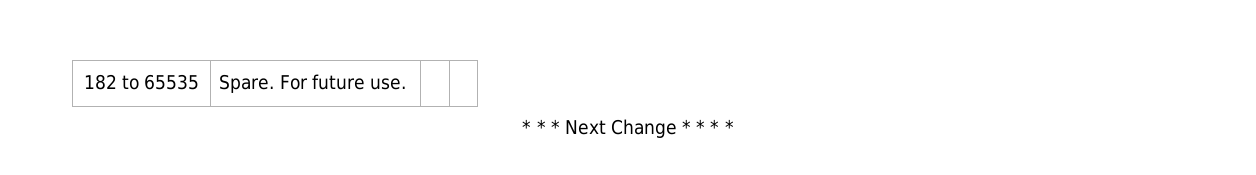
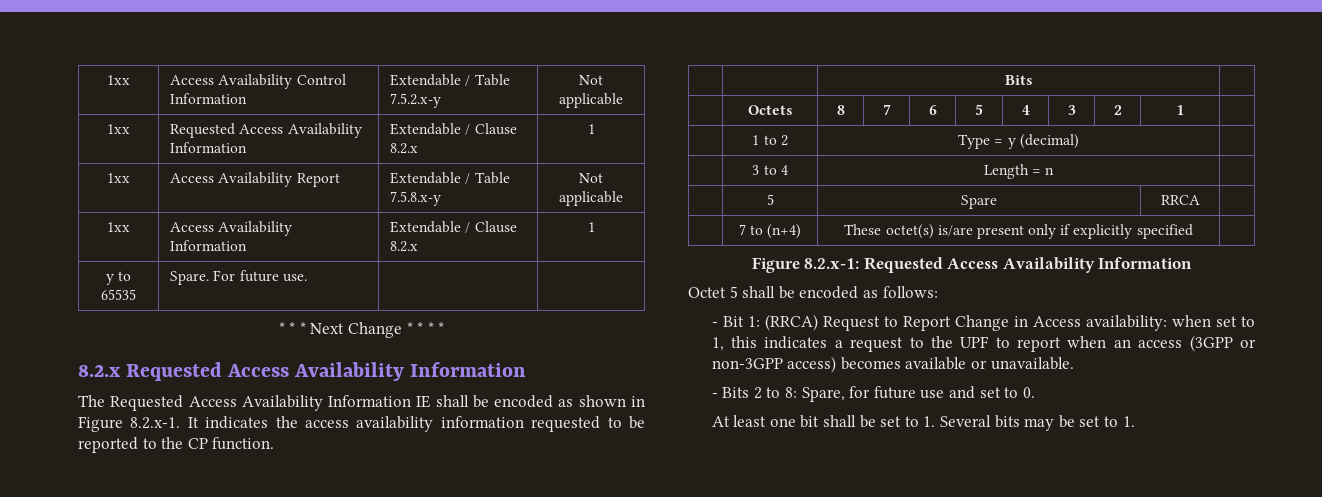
[83,74,117,90] 182 -> [107,75,130,85] [170,74,346,89] [170,93,248,104] [390,74,510,86] [390,93,442,108] [579,75,603,85] [559,93,623,108] [107,124,130,134] [170,123,362,138] [170,142,248,153] [390,123,517,135] [390,143,419,154] [587,124,595,134] [107,173,130,183] [170,172,340,187] [390,172,510,184] [390,191,442,206] [579,173,603,183] [559,191,623,206] [107,222,130,232] [170,221,293,236] [170,240,248,251] [390,221,517,233] [390,241,419,252] [587,222,595,232] [105,274,114,285] 1xx | Access Availability Control Information | Extendable / Table 7.5.2.x-y | Not applicable // 1xx | Requested Access Availability Information | Extendable / Clause 8.2.x | 1 // 1xx | Access Availability Report | Extendable / Table 7.5.8.x-y | Not applicable // 1xx | Access Availability Information | Extendable / Clause 8.2.x | 1 // y
(734, 126) none -> [78,362,527,381] [78,395,645,411] [78,416,645,432] [78,437,275,453] [1004,75,1033,85] [747,105,793,115] [836,105,845,115] [882,104,891,115] [928,105,937,115] [975,104,983,115] [1021,105,1030,115] [1067,105,1076,115] [1113,105,1122,115] [1176,105,1184,115] [752,135,788,146] [958,134,1079,149] [752,165,788,175] [983,164,1055,179] [766,194,774,205] [961,195,997,209] [1160,195,1200,205] [738,224,802,239] [844,224,1193,239] [751,257,1193,273] [688,286,938,299] [711,314,1255,331] [711,335,1256,352] [711,356,1074,373] [711,386,1035,402] [711,415,1135,431] // 8.2.x Requested Access Availability Information // The Requested Access Availability Information IE shall be encoded as shown in Figure 8.2.x-1. It indicates the access availability information requested to be reported to the CP function. // | | Bits | // | Octets | 8 | 7 | 6 | 5 | 4 | 3 | 2 | 1 | // | 1 to 2 | Type = y (decimal) | // | 3 to 4 | Length = n | // | 5 | Spare | RRCA | // | 7 to (n+4) | These octet(s) is/are present only if explicitly specified | // Figure 8.2.x-1: Requested Access Availability Information // Octet 5 shall be encoded as follows: // - Bit 1: (RRCA) Request to Report Change in Access availability: when set to 1, this indicates a request to the UPF to report when an access (3GPP or non-3GPP access) becomes available or unavailable. // - Bits 2 to 8: Spare, for future use and set to 0. // At least one bit shall be set to 1. Several bits may be set to 1.

